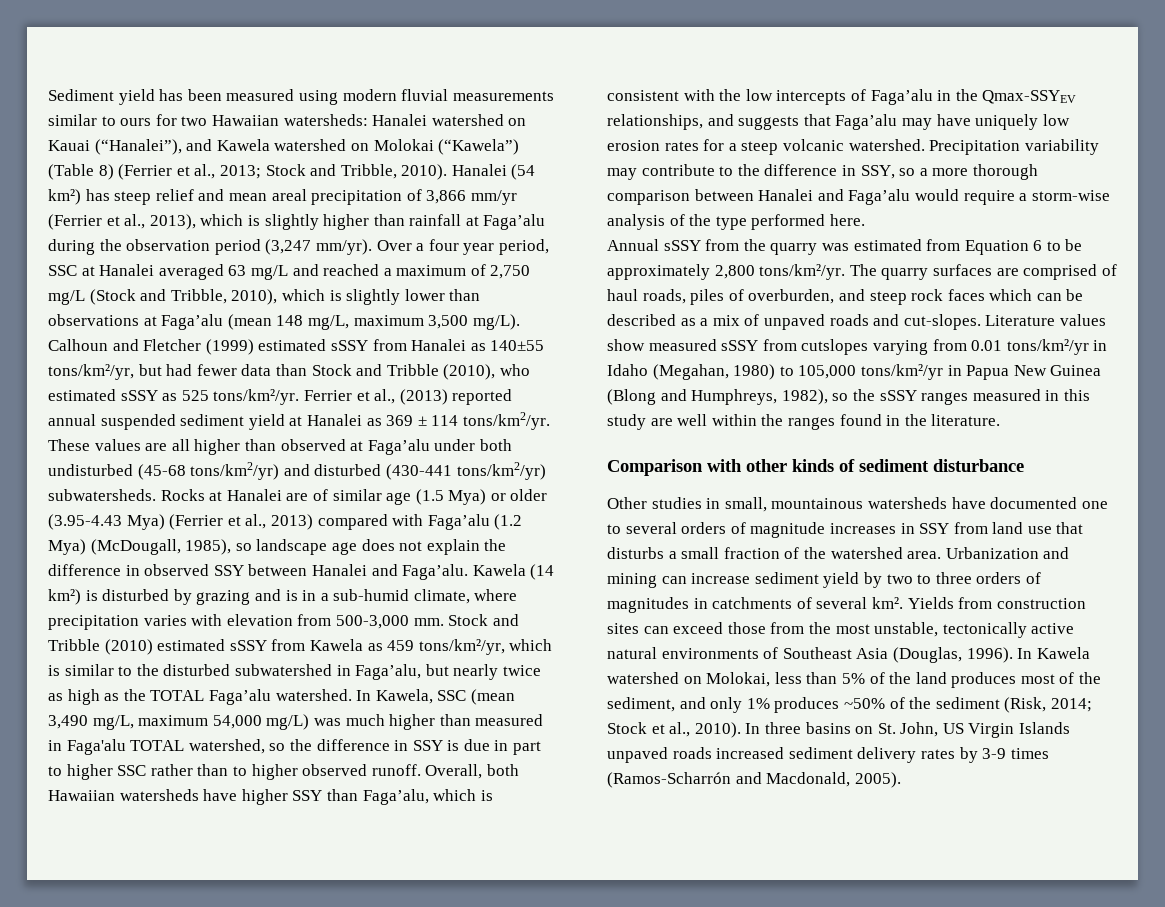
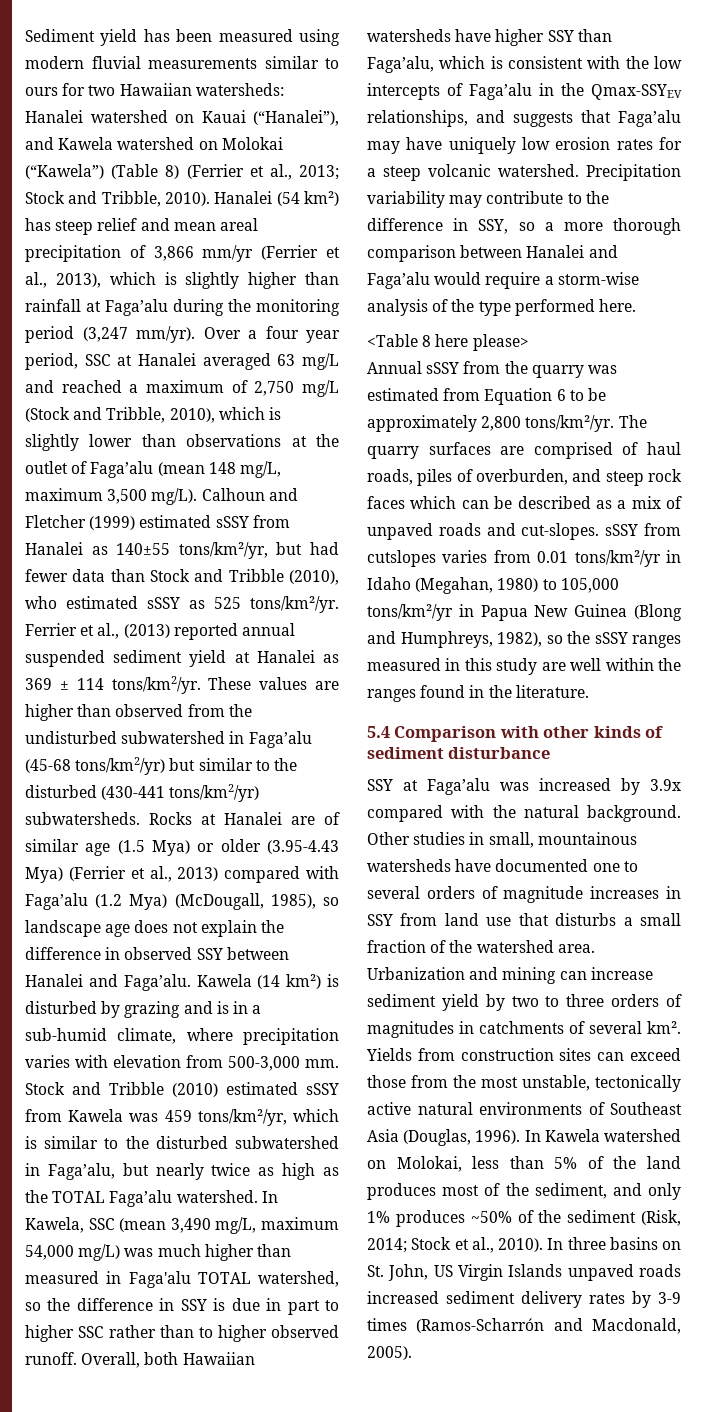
[126,239,211,251] observation -> [256,299,340,316] monitoring
(157, 321) none -> [316,434,339,447] [25,461,88,474] the outlet of
[171,439,190,451] all -> (339, 685) none
[350,439,512,455] [48,462,310,480] at Faga’alu under both undisturbed (45-68 tons/km2/yr) and -> [187,704,252,717] [25,731,312,748] [25,757,297,775] from the undisturbed subwatershed in Faga’alu (45-68 tons/km2/yr) but similar to the
[367,643,383,651] as -> [129,1113,159,1122] was
(865, 220) none -> [367,334,529,351] // <Table 8 here please>
[985,314,1106,326] [607,339,717,351] Literature values show measured -> (600, 531) none
[872,340,928,355] varying -> [442,550,488,563] varies
(1001, 420) none -> [367,726,390,738] 5.4
(1024, 465) none -> [367,778,681,795] [367,805,681,822] SSY at Faga’alu was increased by 3.9x compared with the natural background.

